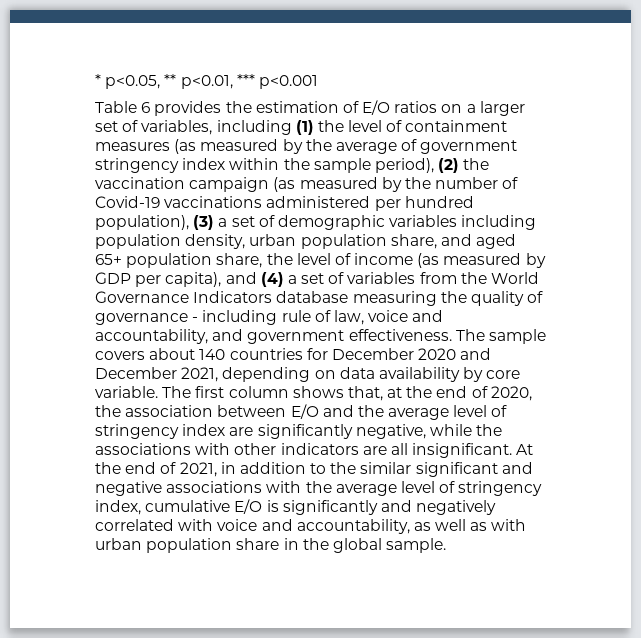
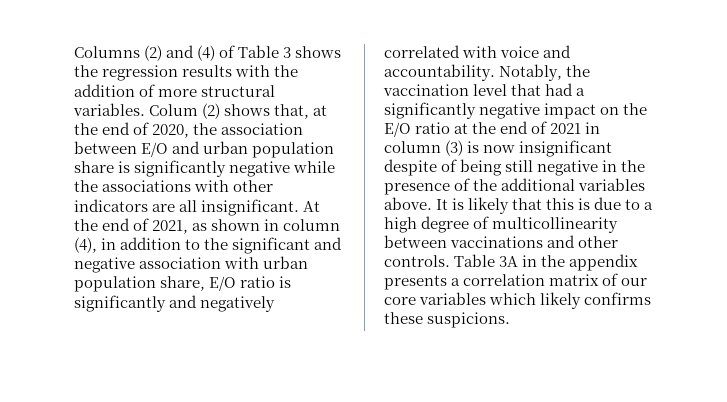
[95,74,318,89] [95,100,525,116] [95,120,508,135] [95,139,518,154] [95,158,490,173] [95,177,519,192] [95,196,474,211] [95,215,537,230] [95,234,517,249] [95,253,546,268] [95,272,540,287] [95,291,544,306] [95,310,444,325] [95,329,546,344] [95,348,492,360] [95,367,521,382] [95,386,289,398] * p<0.05, ** p<0.01, *** p<0.001 // Table 6 provides the estimation of E/O ratios on a larger set of variables, including (1) the level of containment measures (as measured by the average of government stringency index within the sample period), (2) the vaccination campaign (as measured by the number of Covid-19 vaccinations administered per hundred population), (3) a set of demographic variables including population density, urban population share, and aged 65+ population share, the level of income (as measured by GDP per capita), and (4) a set of variables from the World Governance Indicators database measuring the quality of governance - including rule of law, voice and accountability, and government effectiveness. The sample covers about 140 countries for December 2020 and December 2021, depending on data availability by core variable. The first column -> [74,45,342,61] [74,65,299,81] [74,84,276,97] [73,103,221,119] Columns (2) and (4) of Table 3 shows the regression results with the addition of more structural variables. Colum (2)
[357,405,508,420] [95,424,426,439] the average level of stringency index are significantly negative, -> [203,141,335,158] [74,160,291,177] urban population share is significantly negative
(217, 469) none -> [192,219,341,231] [74,237,97,253] as shown in column (4),
[360,462,412,474] similar -> (229, 244) none
[166,481,543,496] [95,499,263,515] associations with the average level of stringency index, cumulative E/O -> [139,256,309,269] [74,276,276,292] association with urban population share, E/O ratio
[296,519,527,534] [95,538,447,553] accountability, as well as with urban population share in the global sample. -> [384,64,591,81] [383,83,586,96] [384,102,648,119] [384,121,601,137] [384,140,613,157] [384,159,646,176] [384,178,646,195] [384,197,654,214] [384,216,619,233] [384,235,619,248] [384,254,639,271] [384,273,648,290] [384,292,652,309] [384,312,511,328] accountability. Notably, the vaccination level that had a significantly negative impact on the E/O ratio at the end of 2021 in column (3) is now insignificant despite of being still negative in the presence of the additional variables above. It is likely that this is due to a high degree of multicollinearity between vaccinations and other controls. Table 3A in the appendix presents a correlation matrix of our core variables which likely confirms these suspicions.

